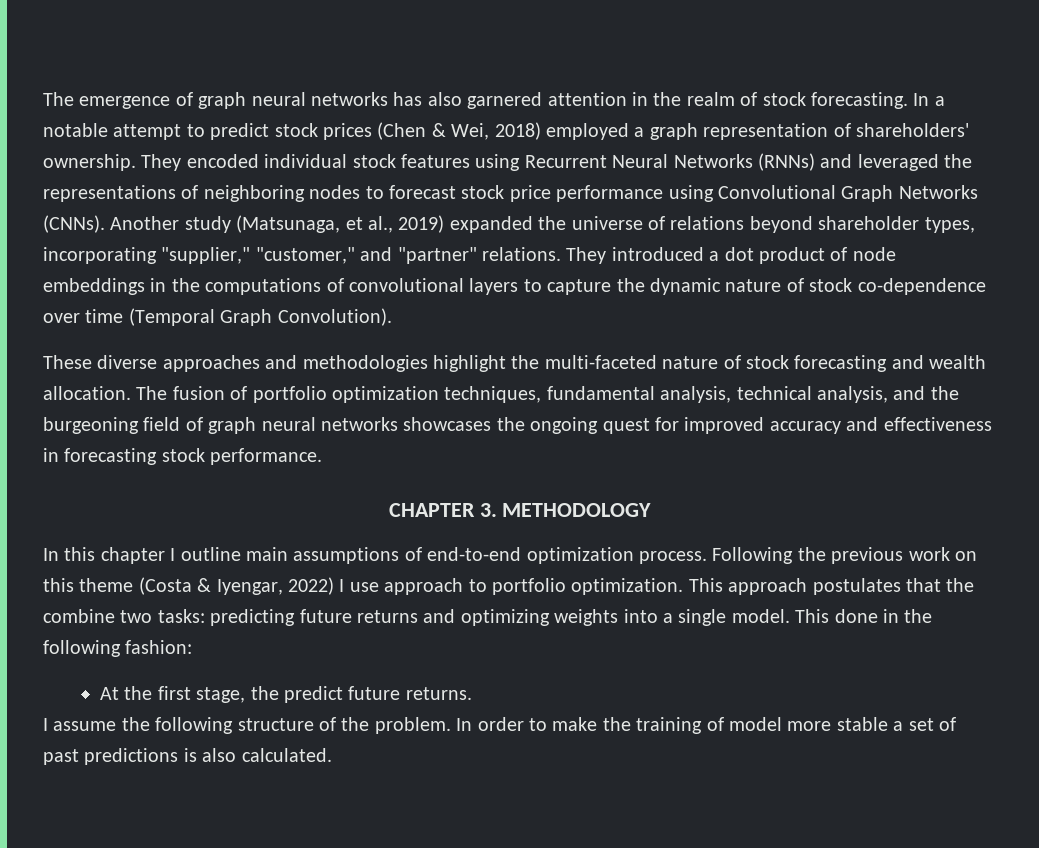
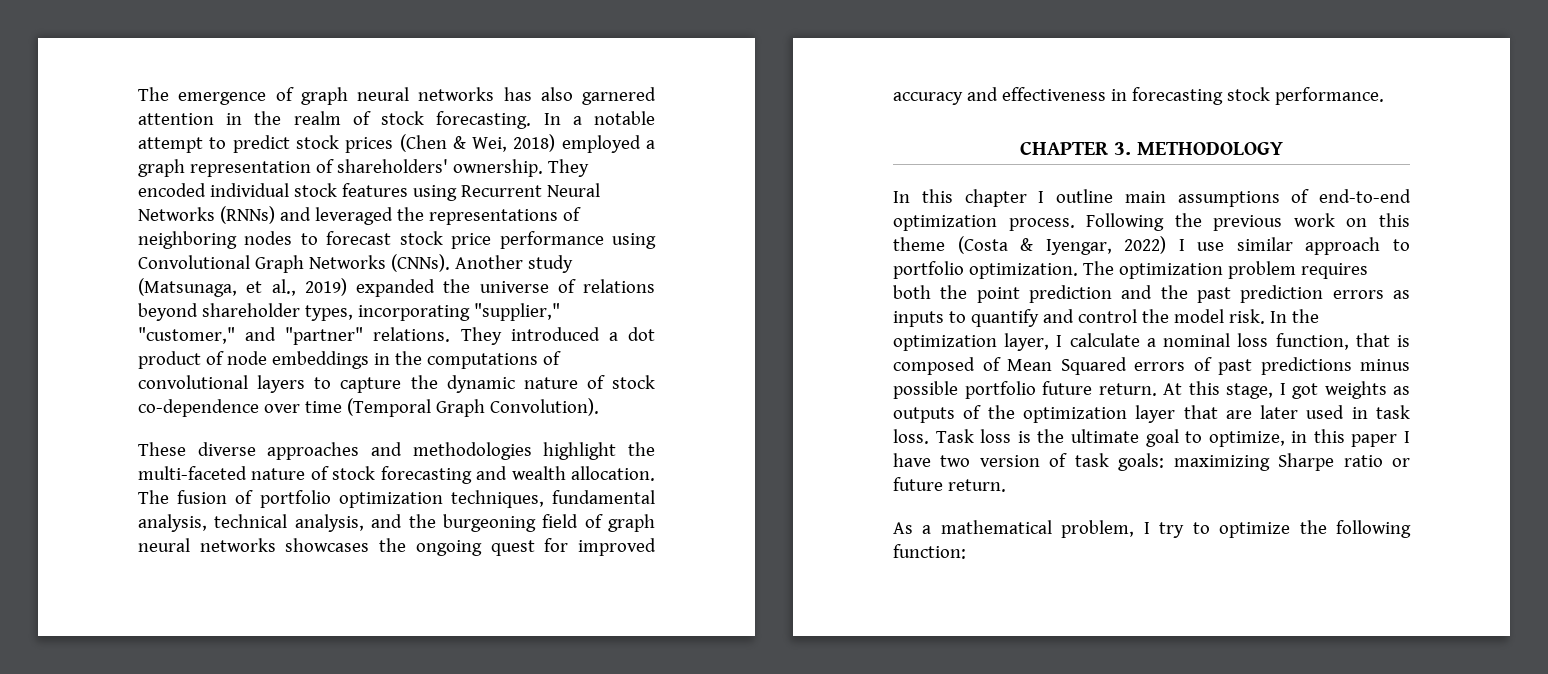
(379, 587) none -> [1236,237,1293,251] similar
[688,578,975,595] [43,609,933,626] [43,640,193,657] [100,686,472,703] [43,717,956,734] [43,748,332,765] This approach postulates that the combine two tasks: predicting future returns and optimizing weights into a single model. This done in the following fashion: // At the first stage, the predict future returns. // I assume the following structure of the problem. In order to make the training of model more stable a set of past predictions is also calculated. -> [1082,261,1368,279] [893,285,1410,303] [893,309,1319,327] [893,333,1410,351] [893,357,1410,375] [893,381,1410,399] [893,405,1410,423] [893,429,1410,447] [893,453,1410,471] [893,477,1006,492] [893,520,1411,538] [893,544,966,559] The optimization problem requires both the point prediction and the past prediction errors as inputs to quantify and control the model risk. In the optimization layer, I calculate a nominal loss function, that is composed of Mean Squared errors of past predictions minus possible portfolio future return. At this stage, I got weights as outputs of the optimization layer that are later used in task loss. Task loss is the ultimate goal to optimize, in this paper I have two version of task goals: maximizing Sharpe ratio or future return. // As a mathematical problem, I try to optimize the following function:

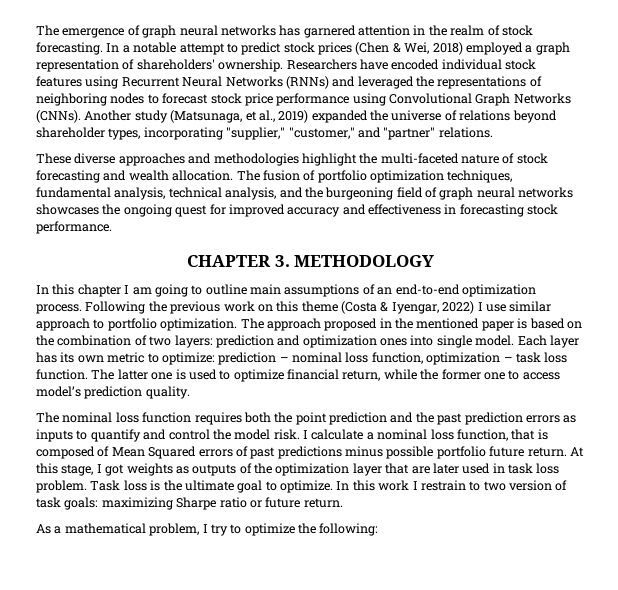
[540,87,573,101] also -> (301, 30) none
[547,159,589,177] They -> [286,59,388,70] Researchers have
[460,327,655,345] [138,351,561,369] [138,375,655,393] [138,398,599,417] They introduced a dot product of node embeddings in the computations of convolutional layers to capture the dynamic nature of stock co-dependence over time (Temporal Graph Convolution). -> (493, 132) none
(1045, 197) none -> [132,284,203,297] am going to
(1310, 196) none -> [377,287,393,295] an
[1118,261,1296,279] optimization problem -> [266,318,582,331] [36,335,579,348] [36,352,568,365] [36,369,560,382] [36,386,190,399] [36,412,192,423] approach proposed in the mentioned paper is based on the combination of two layers: prediction and optimization ones into single model. Each layer has its own metric to optimize: prediction – nominal loss function, optimization – task loss function. The latter one is used to optimize financial return, while the former one to access model’s prediction quality. // The nominal loss function
[1269,309,1319,323] [893,333,1050,351] In the optimization layer, -> (300, 434) none
[893,429,929,444] loss. -> [536,463,560,474] [36,480,87,493] loss problem.
[1208,429,1410,447] [893,453,931,467] optimize, in this paper I have -> [280,480,481,493] optimize. In this work I restrain to
[1336,520,1411,538] [893,544,966,559] following function: -> [319,523,379,536] following:

